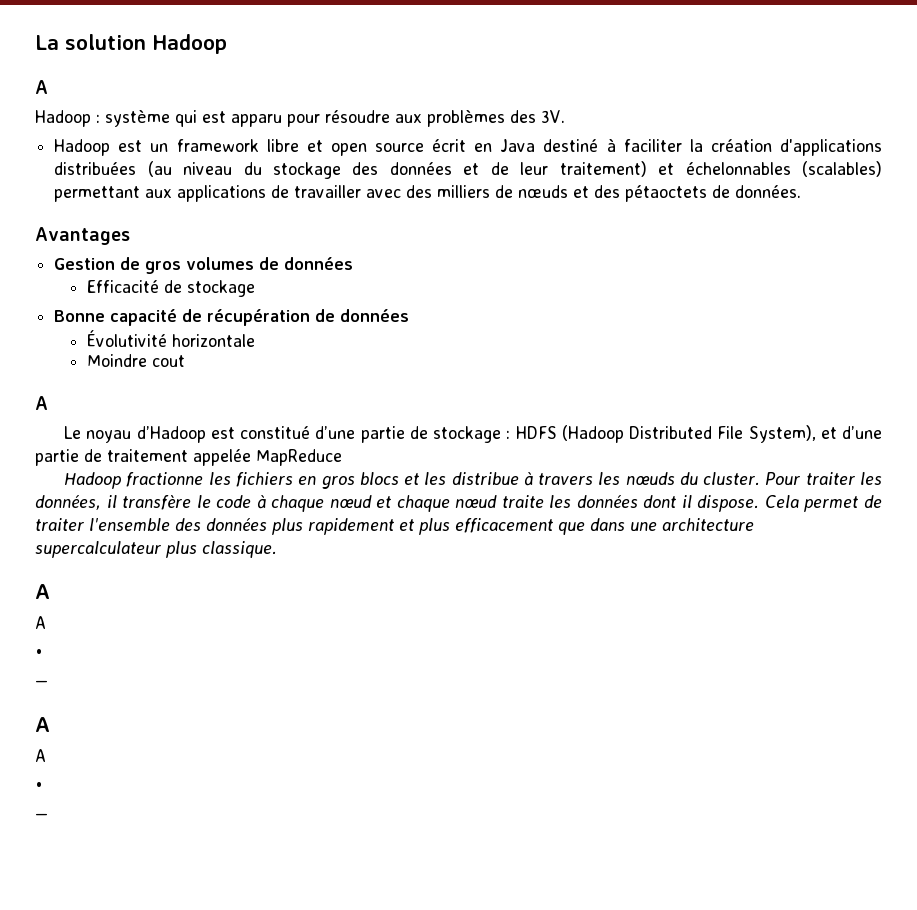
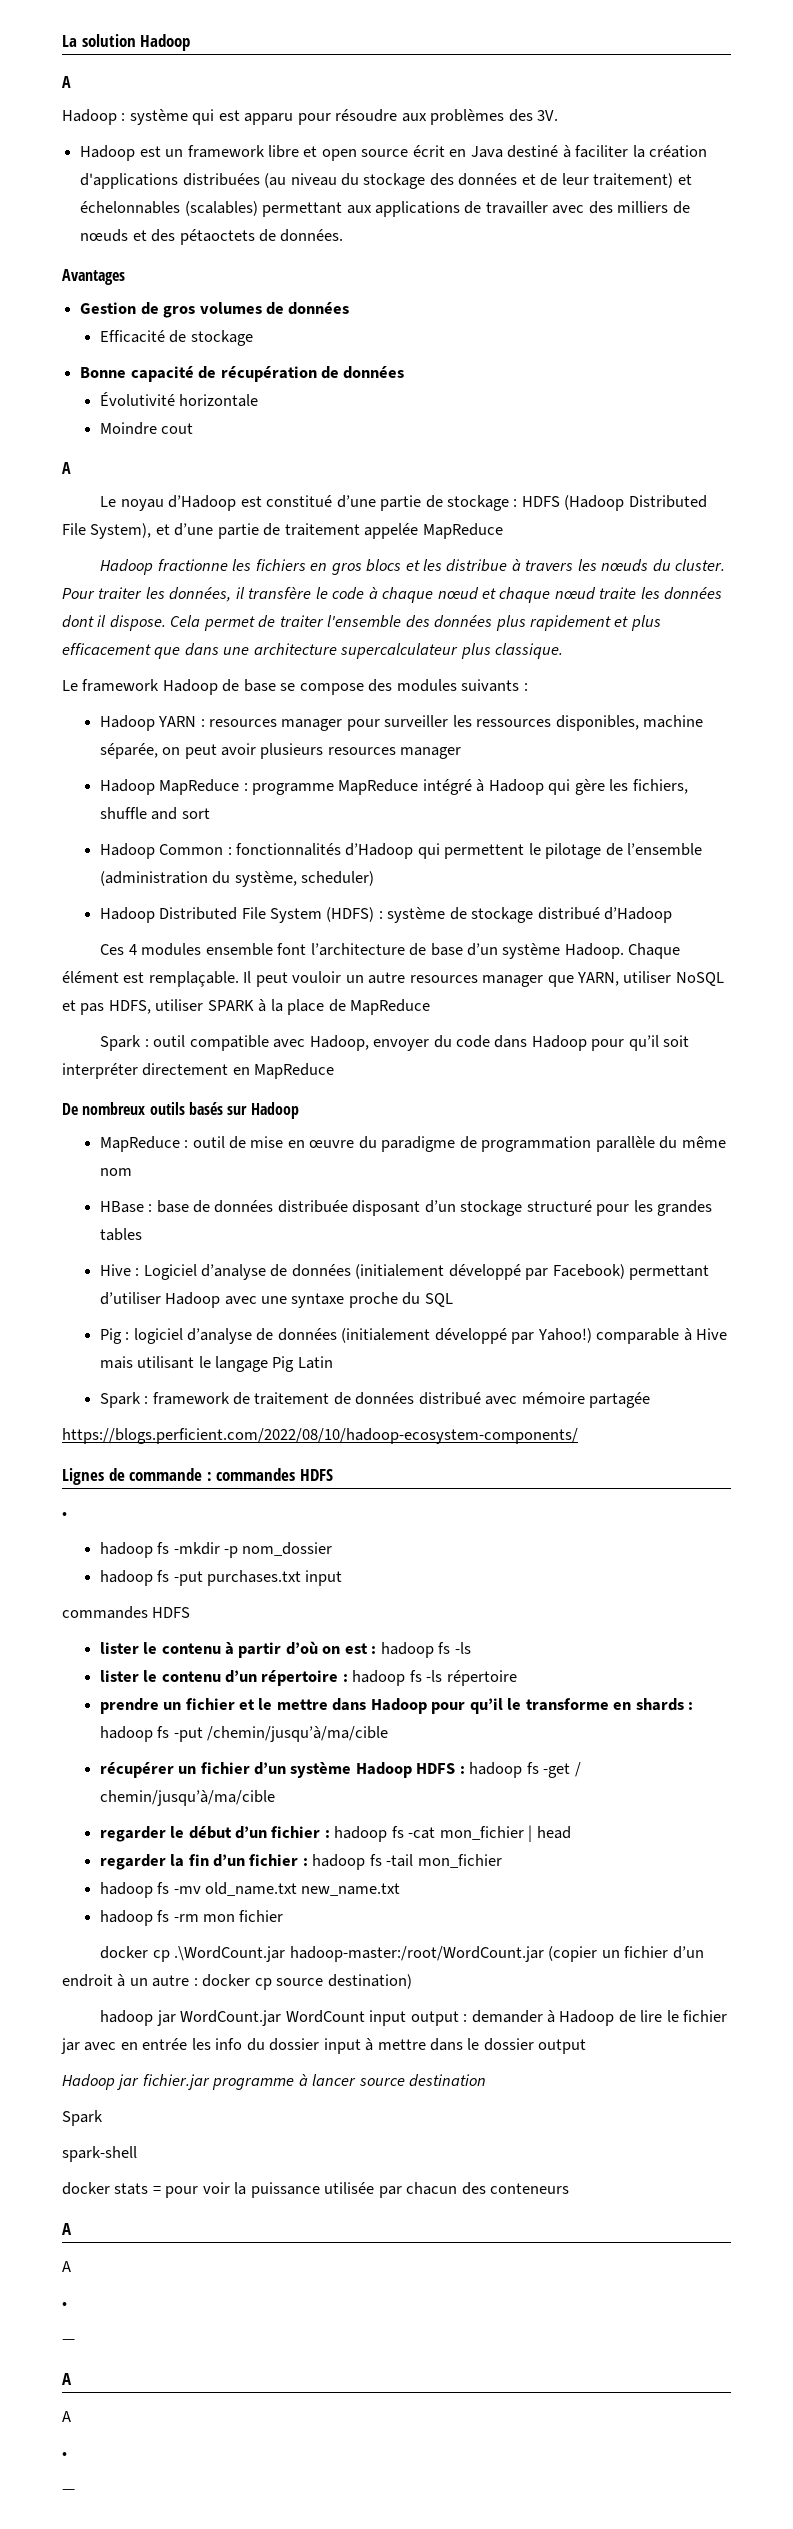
(277, 549) none -> [62,679,528,695] [99,715,704,731] [99,743,462,759] [99,779,688,795] [99,807,210,820] [99,843,703,859] [99,871,375,887] [99,907,673,923] [100,943,681,959] [62,971,724,987] [62,999,431,1015] [100,1035,690,1051] [62,1063,335,1079] [62,1102,299,1119] [99,1136,726,1152] [99,1168,132,1176] [99,1200,713,1216] [99,1228,142,1241] [99,1264,710,1280] [99,1292,453,1308] [99,1328,728,1344] [99,1356,333,1372] [99,1392,651,1408] [62,1428,578,1444] [62,1468,333,1485] [62,1512,67,1518] [99,1542,333,1558] [99,1570,343,1586] [62,1606,191,1619] [99,1641,471,1658] [99,1670,517,1686] [99,1698,694,1714] [99,1726,389,1742] [99,1762,581,1778] [99,1790,275,1806] [99,1825,571,1842] [99,1854,502,1870] [99,1882,401,1898] [99,1910,284,1926] [100,1946,704,1962] [62,1974,412,1990] [100,2010,728,2026] [61,2038,587,2054] [62,2074,487,2090] [62,2110,103,2126] [62,2146,137,2162] [62,2182,570,2198] // Le framework Hadoop de base se compose des modules suivants : // Hadoop YARN : resources manager pour surveiller les ressources disponibles, machine séparée, on peut avoir plusieurs resources manager // Hadoop MapReduce : programme MapReduce intégré à Hadoop qui gère les fichiers, shuffle and sort // Hadoop Common : fonctionnalités d’Hadoop qui permettent le pilotage de l’ensemble (administration du système, scheduler) // Hadoop Distributed File System (HDFS) : système de stockage distribué d’Hadoop // Ces 4 modules ensemble font l’architecture de base d’un système Hadoop. Chaque élément est remplaçable. Il peut vouloir un autre resources manager que YARN, utiliser NoSQL et pas HDFS, utiliser SPARK à la place de MapReduce // Spark : outil compatible avec Hadoop, envoyer du code dans Hadoop pour qu’il soit interpréter directement en MapReduce // De nombreux outils basés sur Hadoop // MapReduce : outil de mise en œuvre du paradigme de programmation parallèle du même nom // HBase : base de données distribuée disposant d’un stockage structuré pour les grandes tables // Hive : Logiciel d’analyse de données (initialement développé par Facebook) permettant d’utiliser Hadoop avec une syntaxe proche du SQL // Pig : logiciel d’analyse de données (initialement développé par Yahoo!) comparable à Hive mais utilisant le langage Pig Latin // Spark : framework de traitement de données distribué avec mémoire partagée // https://blogs.perficient.com/2022/08/10/hadoop-ecosystem-components/ // Lignes de commande : commandes HDFS // • // hadoop fs -mkdir -p nom_dossier // hadoop fs -put purchases.txt input // commandes HDFS // lister le contenu à partir d’où on est : hadoop fs -ls // lister le contenu d’un répertoire : hadoop fs -ls répertoire // prendre un fichier et le mettre dans Hadoop pour qu’il le transforme en shards : hadoop fs -put /chemin/jusqu’à/ma/cible // récupérer un fichier d’un système Hadoop HDFS : hadoop fs -get / chemin/jusqu’à/ma/cible // regarder le début d’un fichier : hadoop fs -cat mon_fichier | head // regarder la fin d’un fichier : hadoop fs -tail mon_fichier // hadoop fs -mv old_name.txt new_name.txt // hadoop fs -rm mon fichier // docker cp .\WordCount.jar hadoop-master:/root/WordCount.jar (copier un fichier d’un endroit à un autre : docker cp source destination) // hadoop jar WordCount.jar WordCount input output : demander à Hadoop de lire le fichier jar avec en entrée les info du dossier input à mettre dans le dossier output // Hadoop jar fichier.jar programme à lancer source destination // Spark // spark-shell // docker stats = pour voir la puissance utilisée par chacun des conteneurs

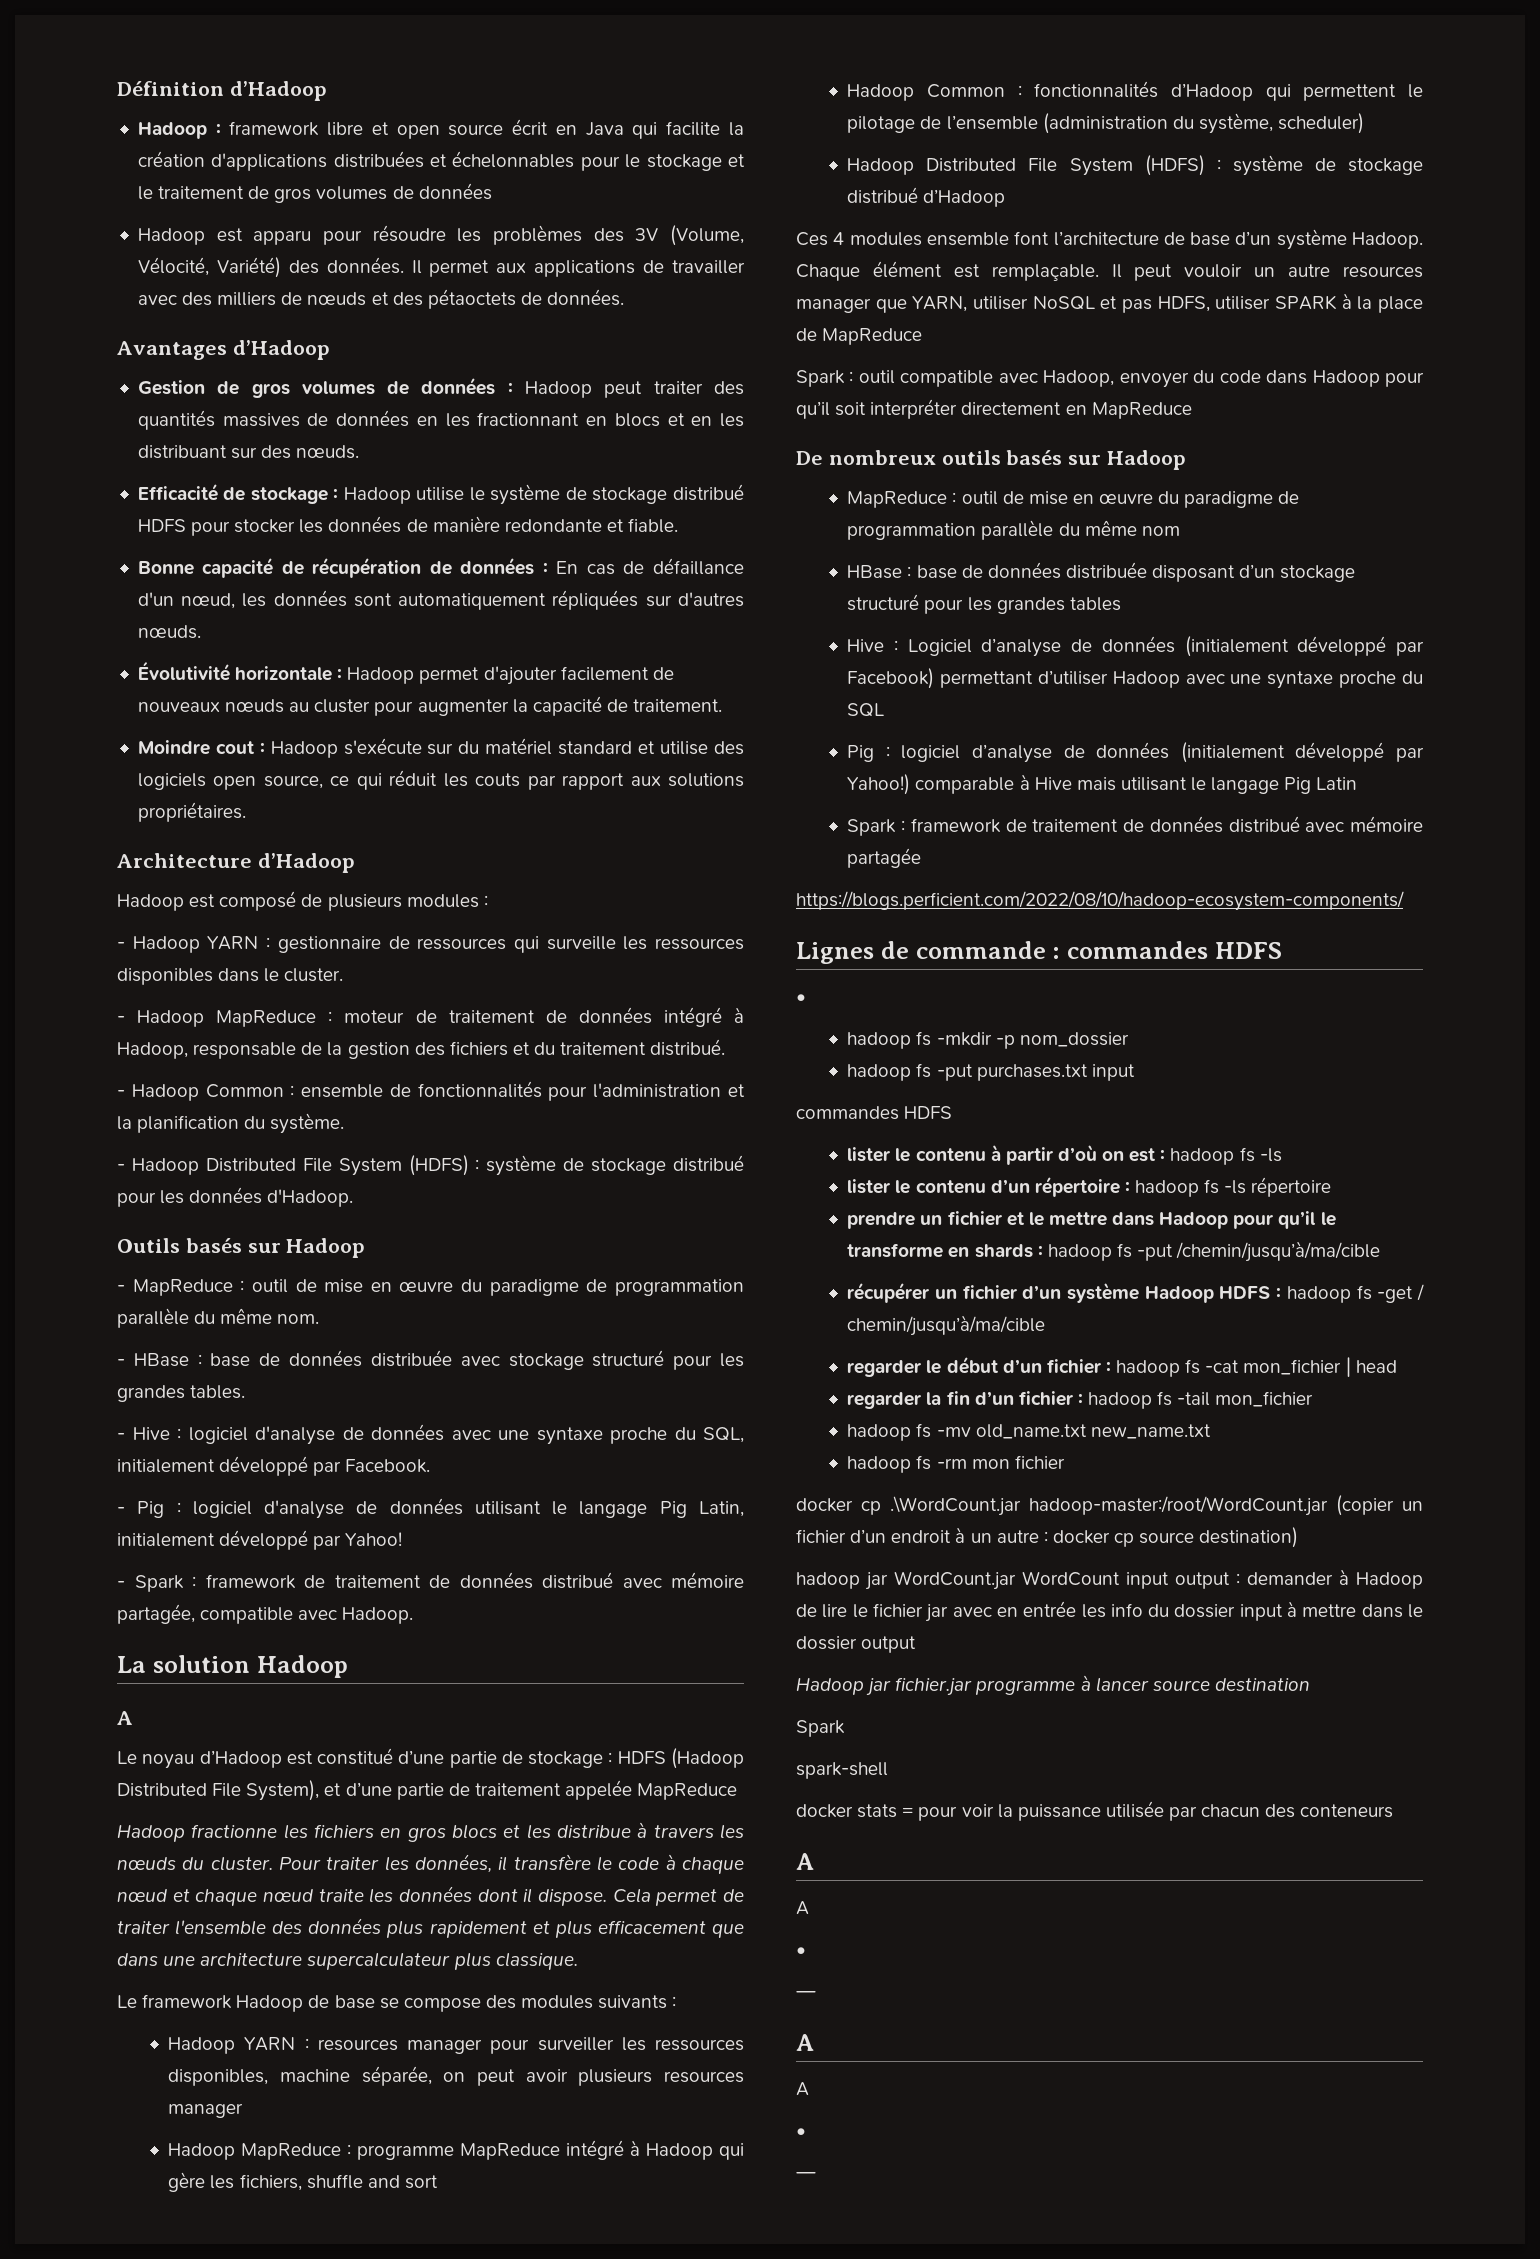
[62,34,191,51] [62,76,71,88] [62,109,559,125] [80,145,184,161] La solution Hadoop // A // Hadoop : système qui est apparu pour résoudre aux problèmes des 3V. // Hadoop est un -> [117,81,327,101] [137,122,221,139] Définition d’Hadoop // Hadoop :
[507,145,629,158] destiné à faciliter -> [632,121,721,139] qui facilite
[264,173,692,189] [80,201,343,217] (au niveau du stockage des données et de leur traitement) et échelonnables (scalables) permettant -> [430,151,746,171] [137,183,492,203] [137,225,745,246] [137,257,490,278] et échelonnables pour le stockage et le traitement de gros volumes de données // Hadoop est apparu pour résoudre les problèmes des 3V (Volume, Vélocité, Variété) des données. Il permet
(125, 277) none -> [232,340,330,360] d’Hadoop
[99,330,253,346] // Efficacité de stockage -> [507,381,745,398] [137,410,744,430] [137,445,360,459] [137,483,744,505] [137,516,679,536] : Hadoop peut traiter des quantités massives de données en les fractionnant en blocs et en les distribuant sur des nœuds. // Efficacité de stockage : Hadoop utilise le système de stockage distribué HDFS pour stocker les données de manière redondante et fiable.
[99,392,259,407] [99,422,194,435] // Évolutivité horizontale // Moindre cout -> [542,558,744,575] [137,590,745,610] [137,625,201,639] [137,661,674,685] [137,696,723,716] [137,738,744,758] [137,770,744,790] [137,802,246,822] [117,853,355,873] [117,891,488,911] [117,936,744,953] [117,968,344,985] [117,1007,745,1027] [117,1039,726,1059] [117,1081,745,1101] [117,1113,345,1134] [117,1155,744,1176] [117,1187,354,1207] [117,1238,366,1258] [117,1279,744,1296] [117,1308,320,1328] [117,1350,745,1370] [117,1385,246,1402] [117,1424,744,1445] [117,1456,431,1476] [117,1498,744,1519] [117,1530,403,1550] [117,1572,744,1592] [117,1604,414,1624] [117,1655,348,1678] : En cas de défaillance d'un nœud, les données sont automatiquement répliquées sur d'autres nœuds. // Évolutivité horizontale : Hadoop permet d'ajouter facilement de nouveaux nœuds au cluster pour augmenter la capacité de traitement. // Moindre cout : Hadoop s'exécute sur du matériel standard et utilise des logiciels open source, ce qui réduit les couts par rapport aux solutions propriétaires. // Architecture d’Hadoop // Hadoop est composé de plusieurs modules : // - Hadoop YARN : gestionnaire de ressources qui surveille les ressources disponibles dans le cluster. // - Hadoop MapReduce : moteur de traitement de données intégré à Hadoop, responsable de la gestion des fichiers et du traitement distribué. // - Hadoop Common : ensemble de fonctionnalités pour l'administration et la planification du système. // - Hadoop Distributed File System (HDFS) : système de stockage distribué pour les données d'Hadoop. // Outils basés sur Hadoop // - MapReduce : outil de mise en œuvre du paradigme de programmation parallèle du même nom. // - HBase : base de données distribuée avec stockage structuré pour les grandes tables. // - Hive : logiciel d'analyse de données avec une syntaxe proche du SQL, initialement développé par Facebook. // - Pig : logiciel d'analyse de données utilisant le langage Pig Latin, initialement développé par Yahoo! // - Spark : framework de traitement de données distribué avec mémoire partagée, compatible avec Hadoop. // La solution Hadoop

